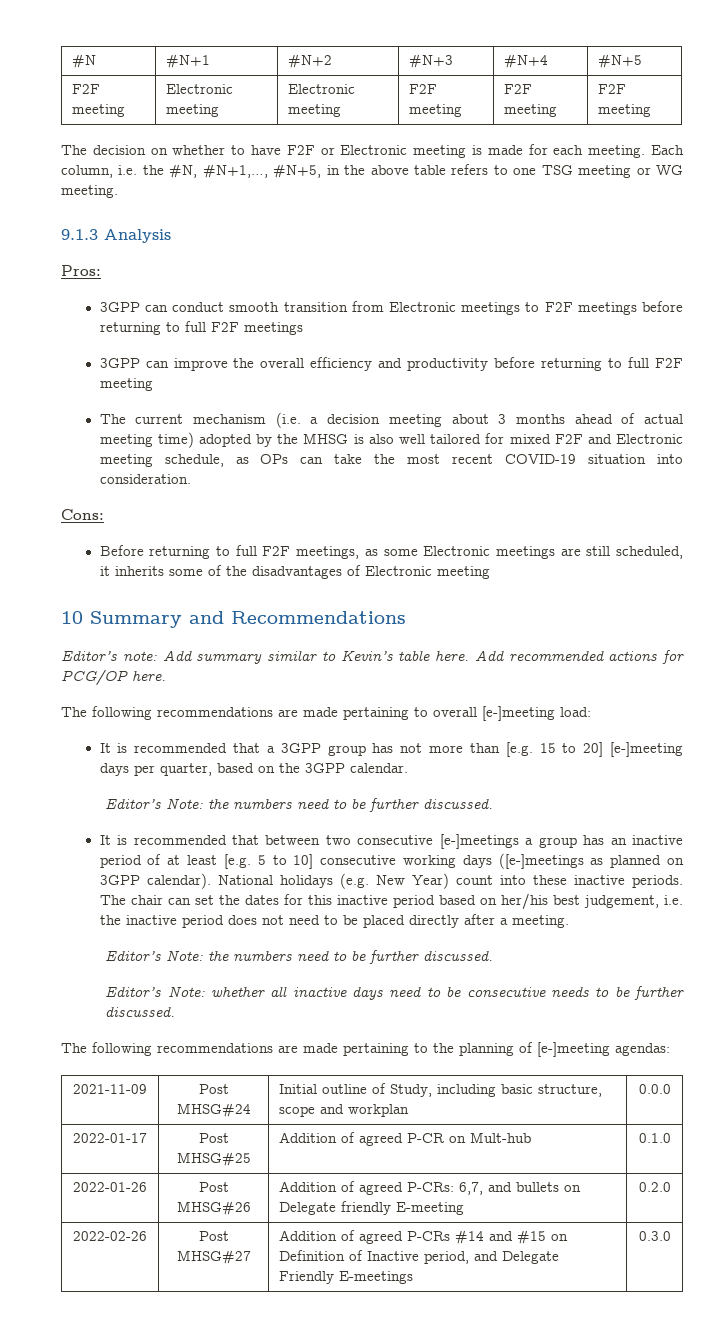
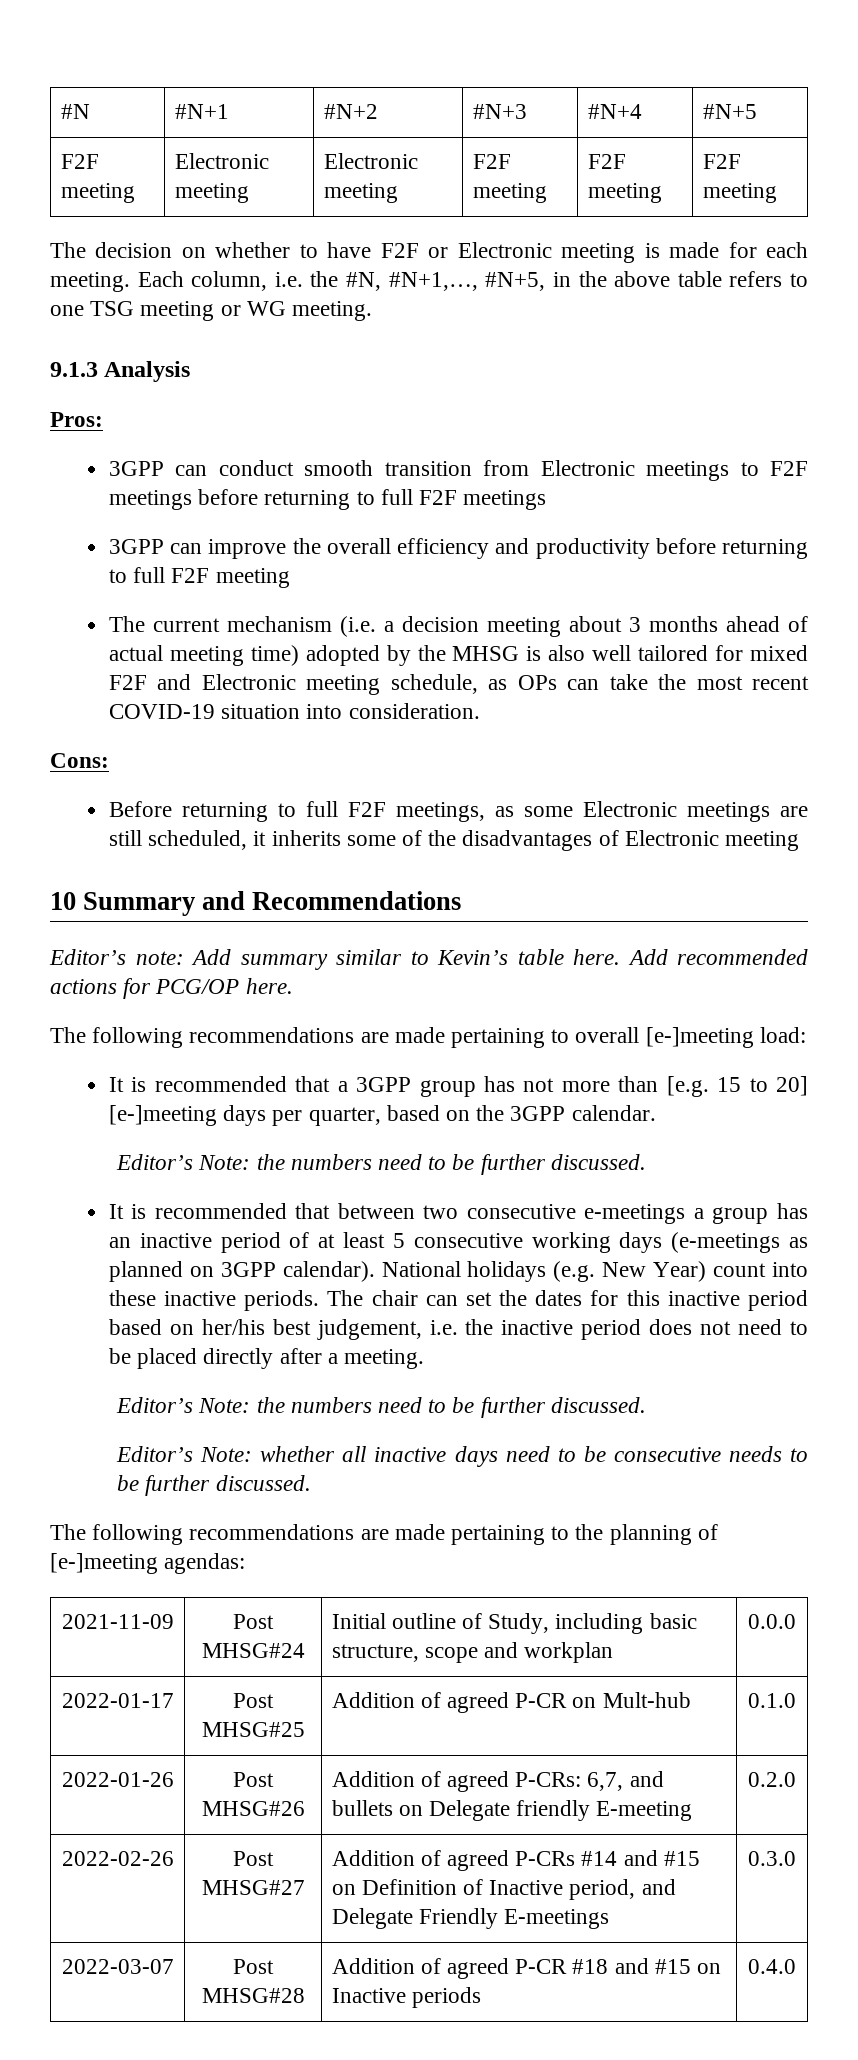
[439,834,519,849] [e-]meetings -> [584,1204,686,1224] e-meetings
[223,854,314,869] [e.g. 5 to 10] -> [392,1233,405,1248] 5
[498,853,584,869] ([e-]meetings -> [671,1232,781,1253] (e-meetings
(671, 1236) none -> [61,1959,174,1974] [233,1959,274,1974] [201,1988,305,2003] [331,1958,722,1979] [331,1987,481,2008] [748,1959,796,1974] // 2022-03-07 | Post MHSG#28 | Addition of agreed P-CR #18 and #15 on Inactive periods | 0.4.0

